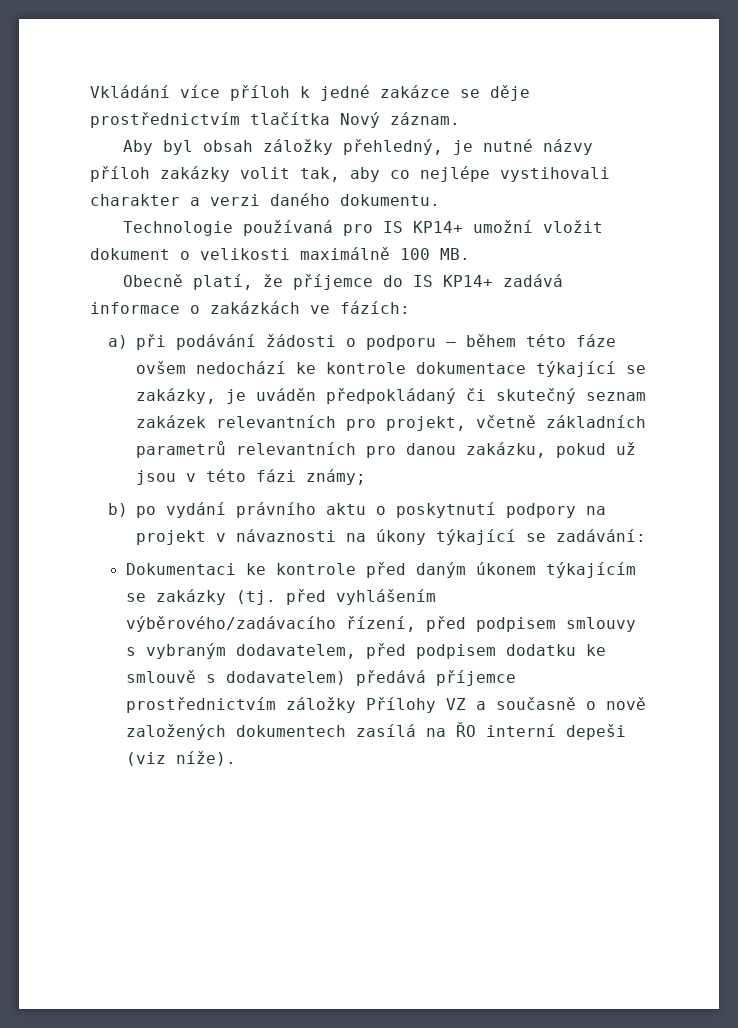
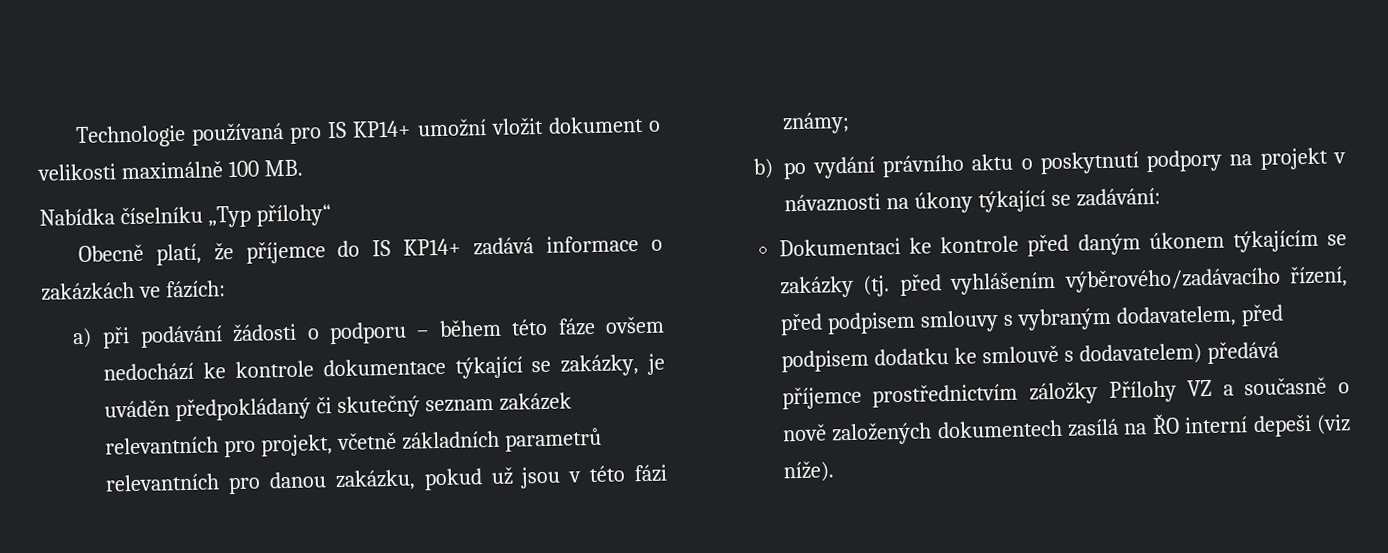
[90,85,530,101] [90,112,460,128] [123,139,594,155] [90,166,610,182] [90,193,440,206] Vkládání více příloh k jedné zakázce se děje prostřednictvím tlačítka Nový záznam. // Aby byl obsah záložky přehledný, je nutné názvy příloh zakázky volit tak, aby co nejlépe vystihovali charakter a verzi daného dokumentu. // -> (74, 136) none
(470, 254) none -> [39,203,331,228] // Nabídka číselníku „Typ přílohy“

